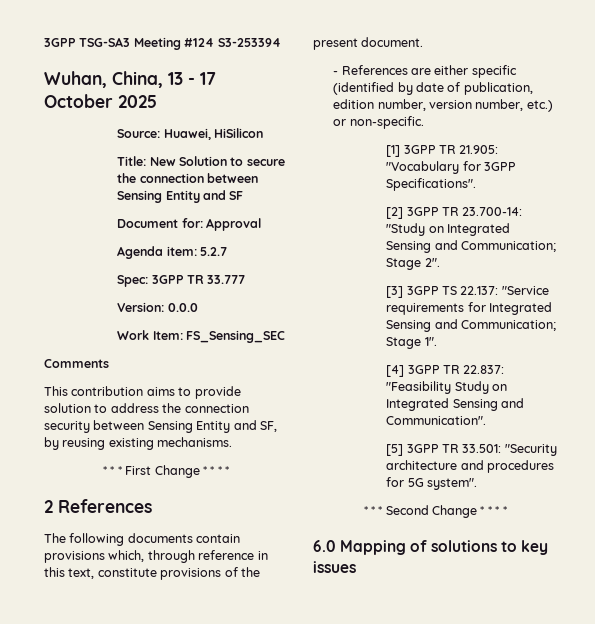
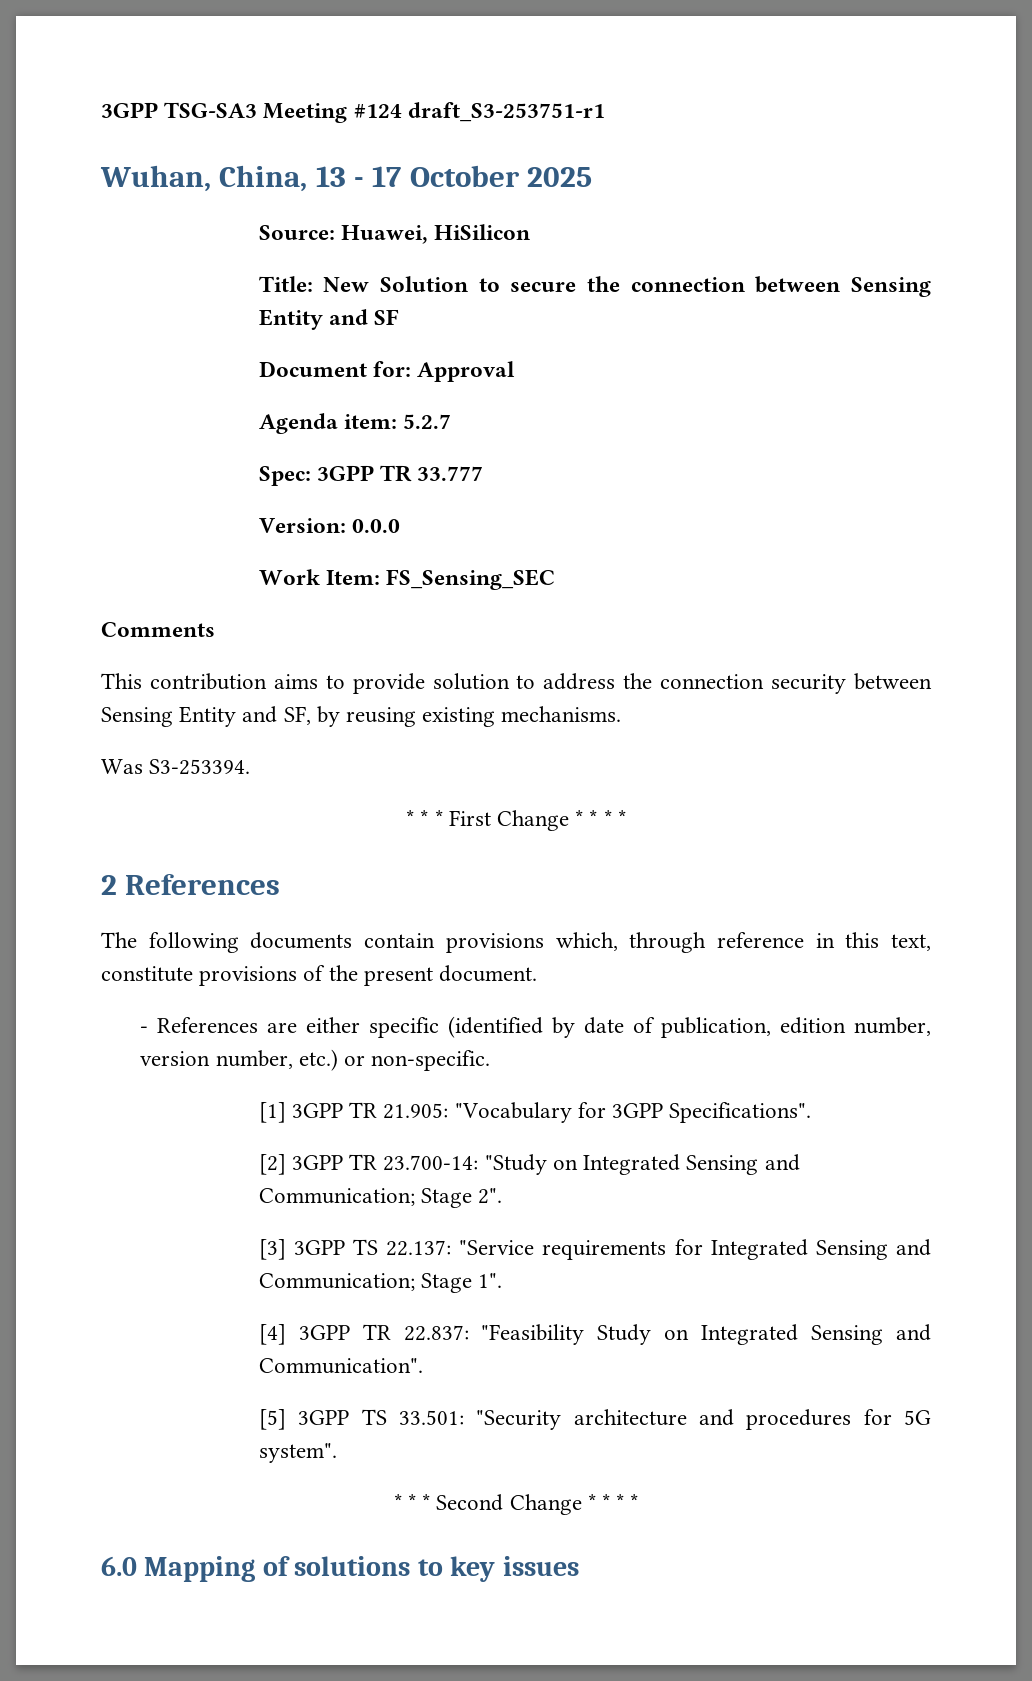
[217,38,281,47] S3-253394 -> [407,102,605,122] draft_S3-253751-r1
(233, 442) none -> [101,759,251,775] // Was S3-253394.
[441,444,459,453] TR -> [361,1409,387,1425] TS

